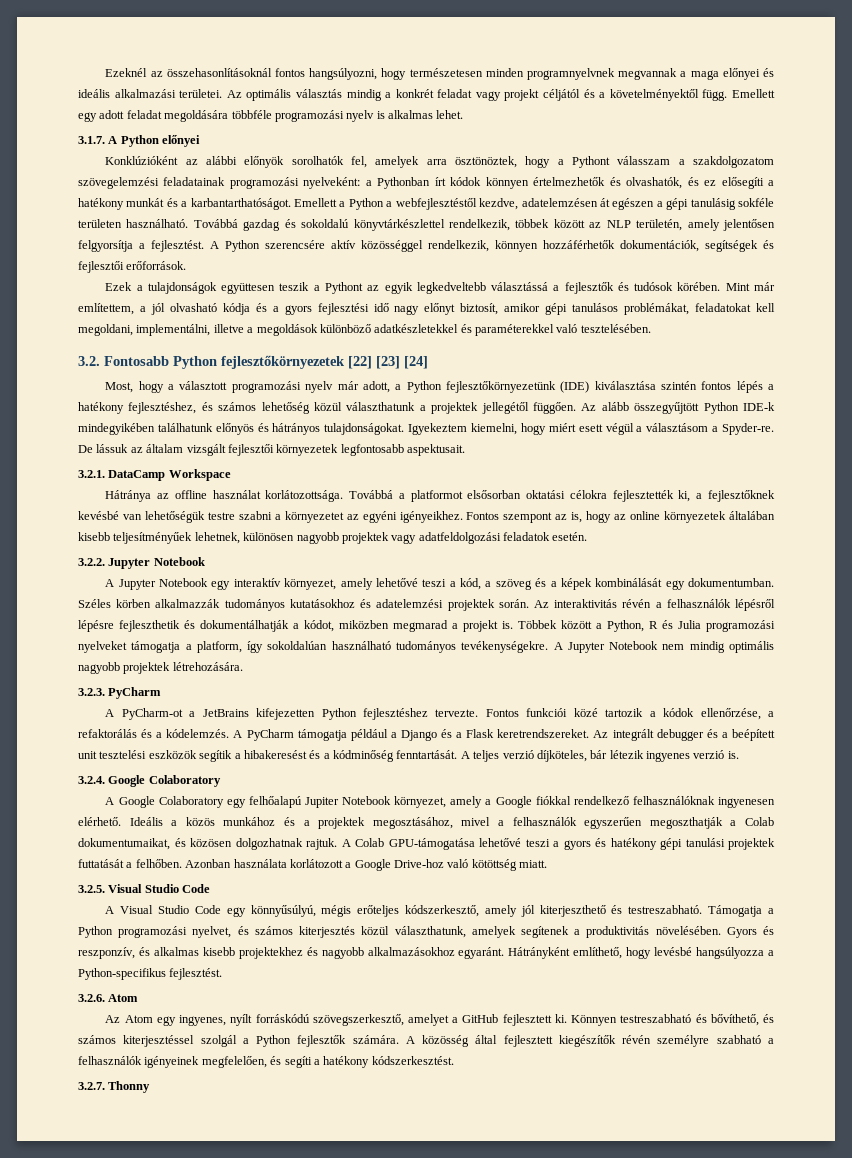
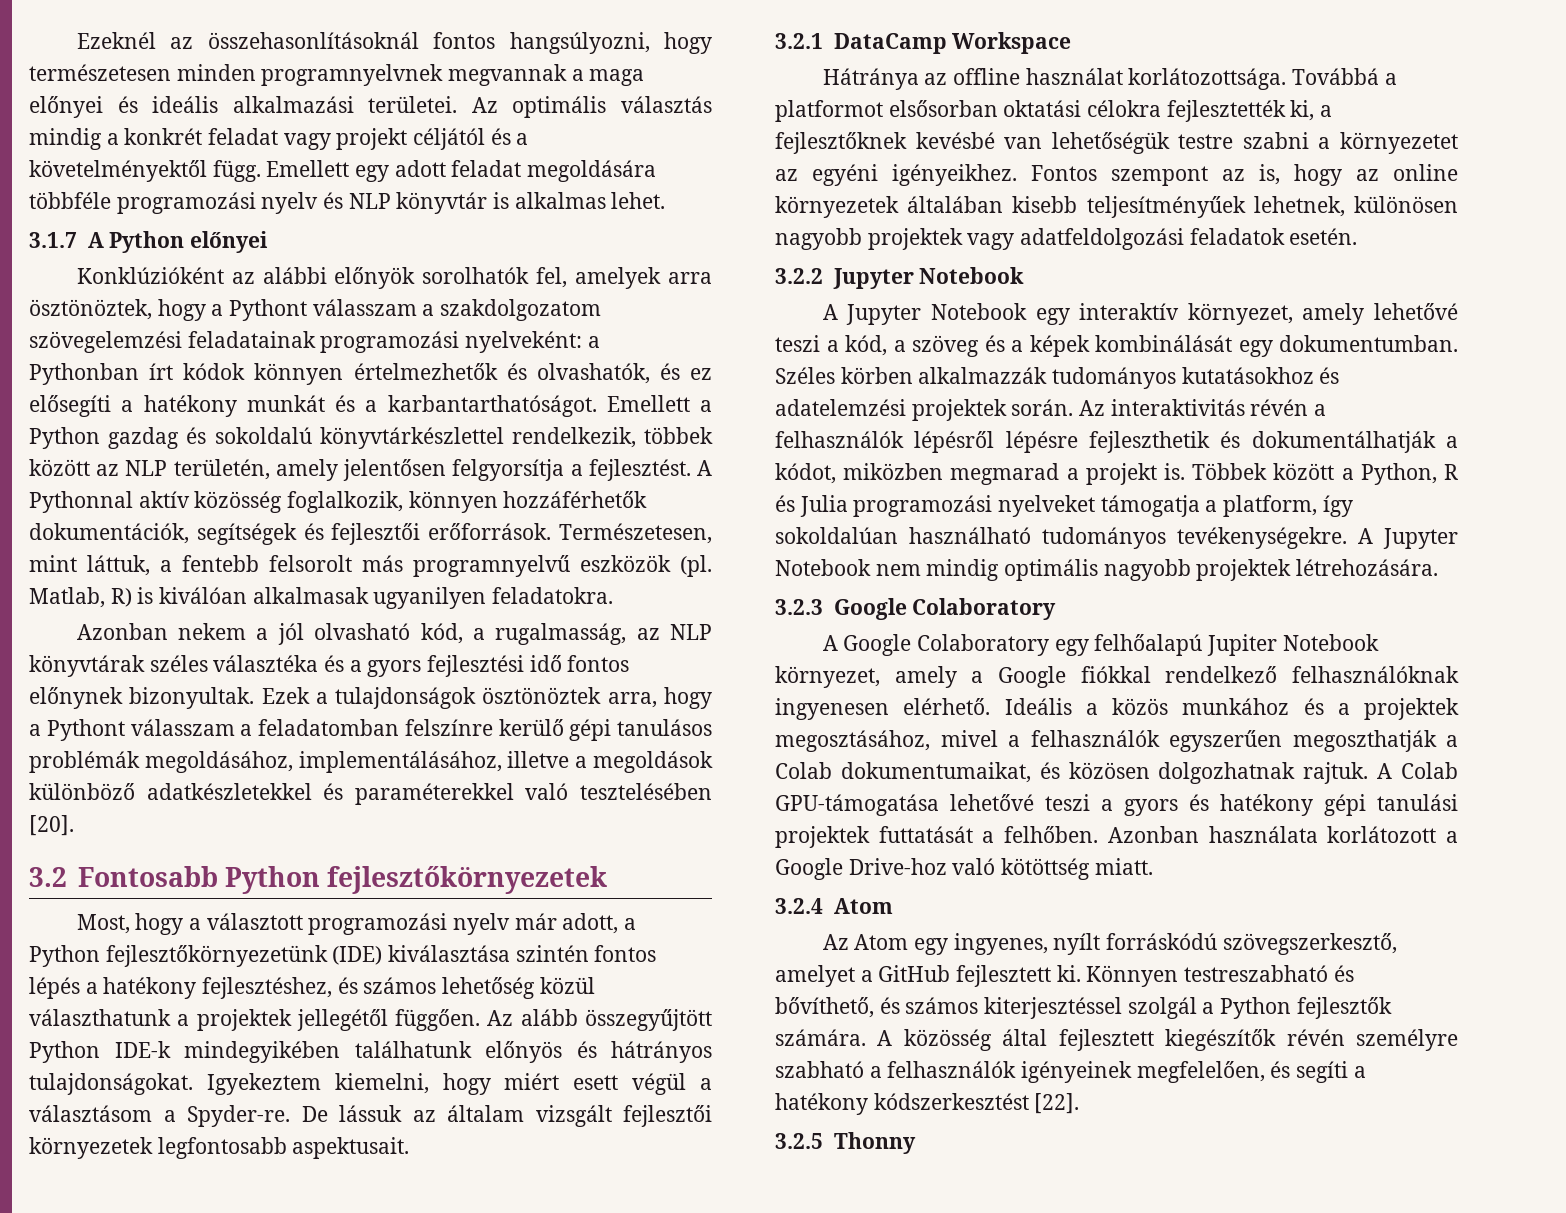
(375, 116) none -> [323,192,488,214] és NLP könyvtár
[78,136,105,144] 3.1.7. -> [29,232,77,248] 3.1.7
[386,198,774,210] [78,219,238,228] a webfejlesztéstől kezdve, adatelemzésen át egészen a gépi tanulásig sokféle területen használható. Továbbá -> (100, 438) none
[225,240,489,252] Python szerencsére aktív közösséggel rendelkezik, -> [29,491,404,513] Pythonnal aktív közösség foglalkozik,
[105,282,776,294] [78,303,250,315] // Ezek a tulajdonságok együttesen teszik a Pythont az egyik legkedveltebb választássá a fejlesztők és tudósok körében. Mint már említettem, a jól olvasható kódja -> [559,523,712,544] [29,555,712,577] [29,587,614,609] [76,623,713,645] [29,655,319,677] Természetesen, mint láttuk, a fentebb felsorolt más programnyelvű eszközök (pl. Matlab, R) is kiválóan alkalmasak ugyanilyen feladatokra. // Azonban nekem a jól olvasható kód, a rugalmasság, az NLP könyvtárak széles választéka
[394,303,776,315] [78,324,211,336] nagy előnyt biztosít, amikor gépi tanulásos problémákat, feladatokat kell megoldani, implementálni, -> [567,655,630,672] [29,687,712,709] [29,719,712,741] [29,751,502,773] fontos előnynek bizonyultak. Ezek a tulajdonságok ösztönöztek arra, hogy a Pythont válasszam a feladatomban felszínre kerülő gépi tanulásos problémák megoldásához, implementálásához,
[580,324,651,333] [78,356,100,366] tesztelésében. // 3.2. -> [580,783,713,800] [29,815,74,836] [29,867,67,887] tesztelésében [20]. // 3.2
[348,356,428,369] [22] [23] [24] -> (607, 880) none
[78,470,105,478] 3.2.1. -> [775,33,823,49] 3.2.1
[78,558,105,566] 3.2.2. -> [775,268,823,284] 3.2.2
[78,687,162,699] [105,708,774,720] [78,729,775,741] [78,750,739,762] [78,776,105,784] 3.2.3. PyCharm // A PyCharm-ot a JetBrains kifejezetten Python fejlesztéshez tervezte. Fontos funkciói közé tartozik a kódok ellenőrzése, a refaktorálás és a kódelemzés. A PyCharm támogatja például a Django és a Flask keretrendszereket. Az integrált debugger és a beépített unit tesztelési eszközök segítik a hibakeresést és a kódminőség fenntartását. A teljes verzió díjköteles, bár létezik ingyenes verzió is. // 3.2.4. -> [775,599,823,615] 3.2.3
[78,884,211,893] [105,905,775,917] [78,926,774,938] [78,947,775,959] [78,968,223,980] [78,994,105,1002] 3.2.5. Visual Studio Code // A Visual Studio Code egy könnyűsúlyú, mégis erőteljes kódszerkesztő, amely jól kiterjeszthető és testreszabható. Támogatja a Python programozási nyelvet, és számos kiterjesztés közül választhatunk, amelyek segítenek a produktivitás növelésében. Gyors és reszponzív, és alkalmas kisebb projektekhez és nagyobb alkalmazásokhoz egyaránt. Hátrányként említhető, hogy levésbé hangsúlyozza a Python-specifikus fejlesztést. // 3.2.6. -> [775,898,823,914] 3.2.4
[371,1056,454,1065] [78,1082,105,1090] kódszerkesztést. // 3.2.7. -> [873,1093,1080,1114] [775,1133,823,1149] kódszerkesztést [22]. // 3.2.5

